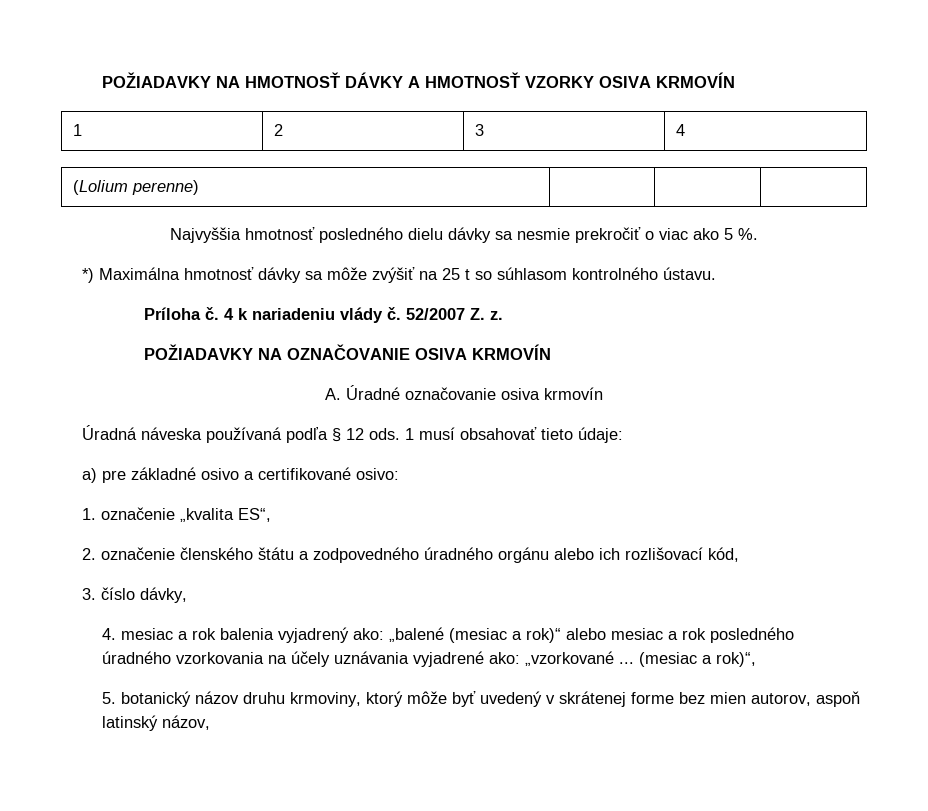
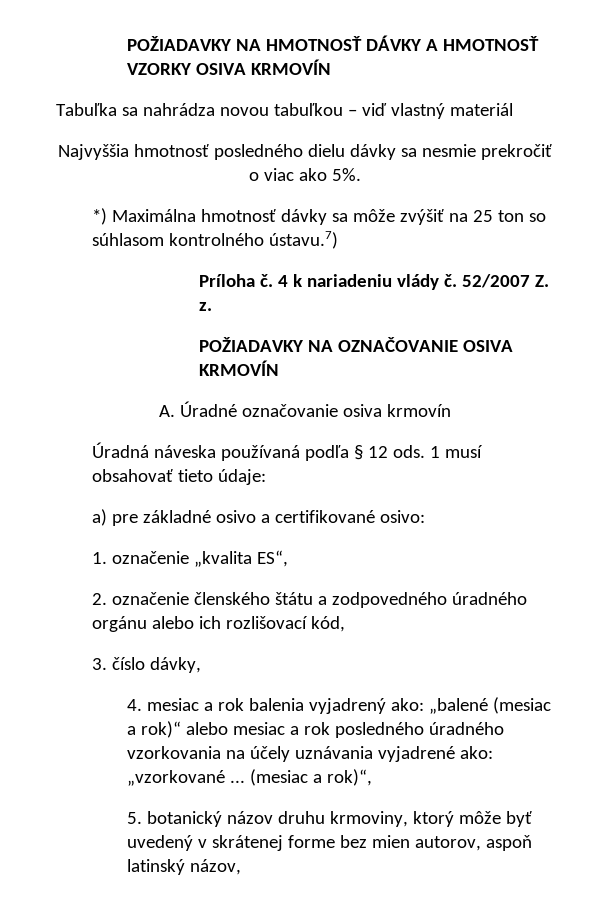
[73,124,83,136] [274,124,284,136] [475,124,485,136] [676,124,686,136] [73,180,200,195] // 1 | 2 | 3 | 4 // (Lolium perenne) | | | -> [56,103,513,119] // Tabuľka sa nahrádza novou tabuľkou – viď vlastný materiál
[724,228,758,240] 5 %. -> [331,168,361,181] 5%.
[464,269,470,280] t -> [497,210,524,222] ton
[662,267,716,280] ústavu. -> [268,231,338,249] ústavu.7)

